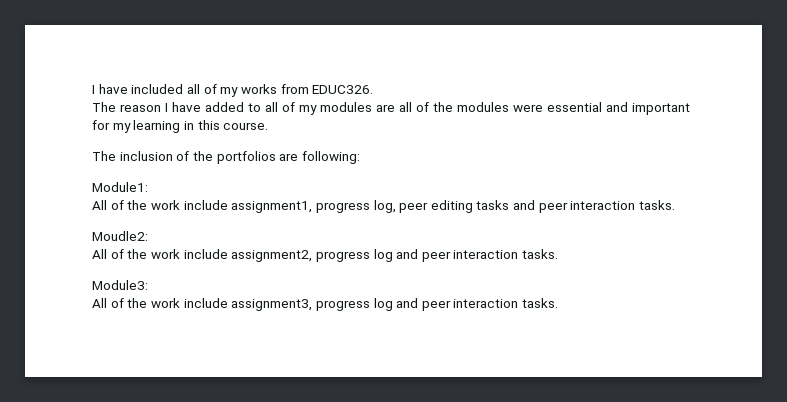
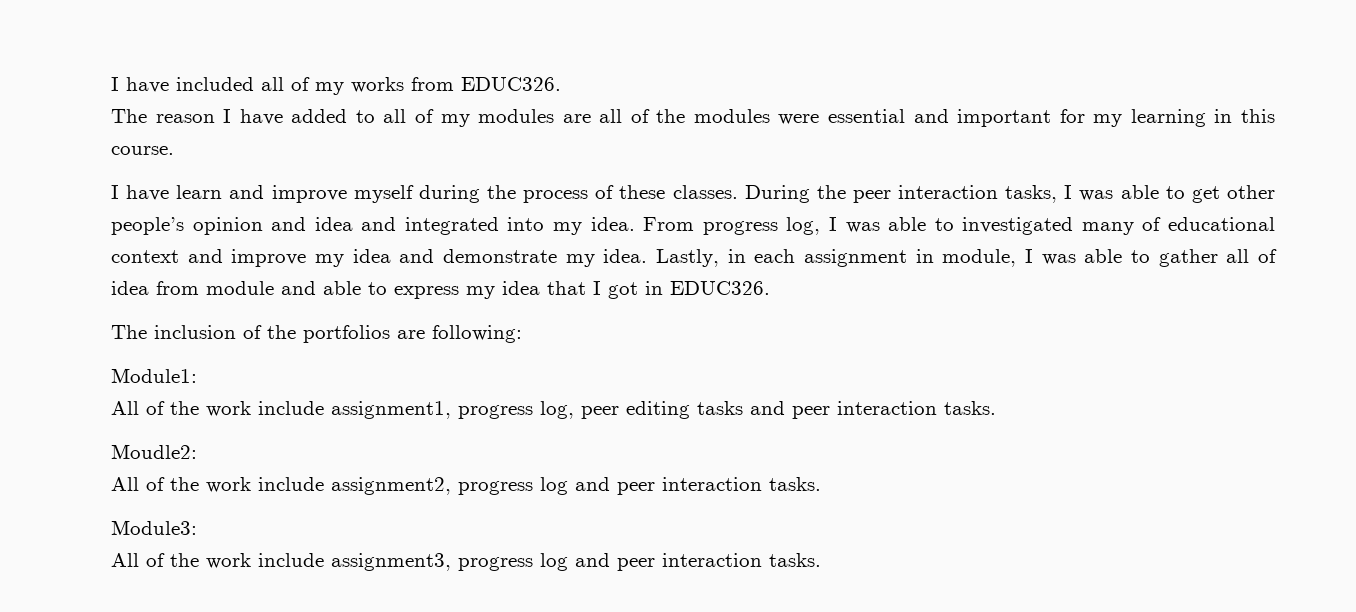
(269, 126) none -> [111,185,1276,203] [111,217,1275,235] [111,249,1277,267] [111,281,770,299] // I have learn and improve myself during the process of these classes. During the peer interaction tasks, I was able to get other people’s opinion and idea and integrated into my idea. From progress log, I was able to investigated many of educational context and improve my idea and demonstrate my idea. Lastly, in each assignment in module, I was able to gather all of idea from module and able to express my idea that I got in EDUC326.

